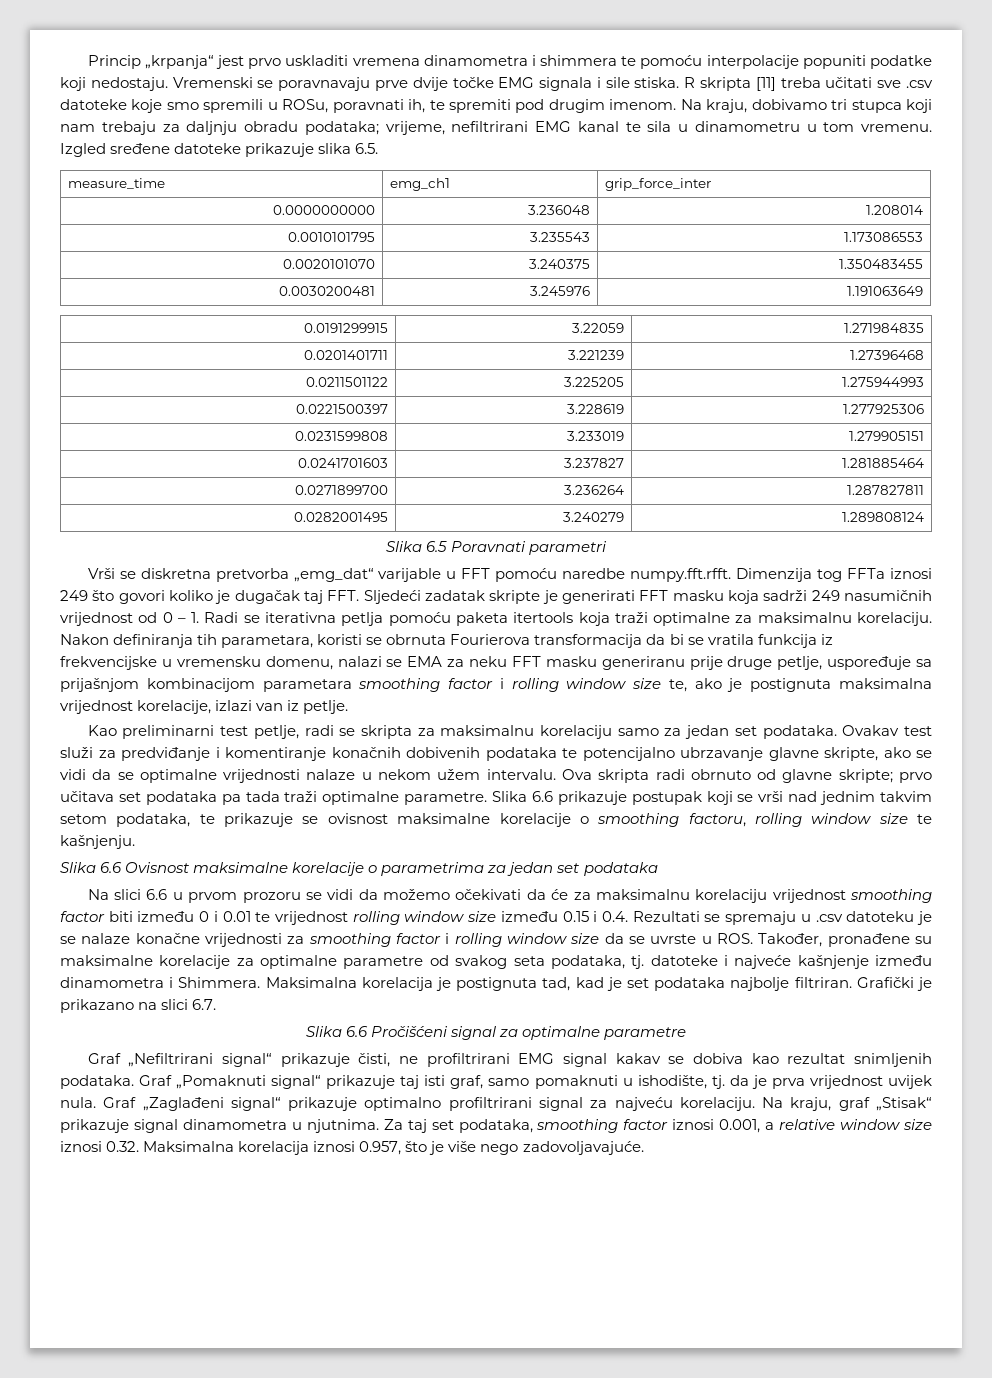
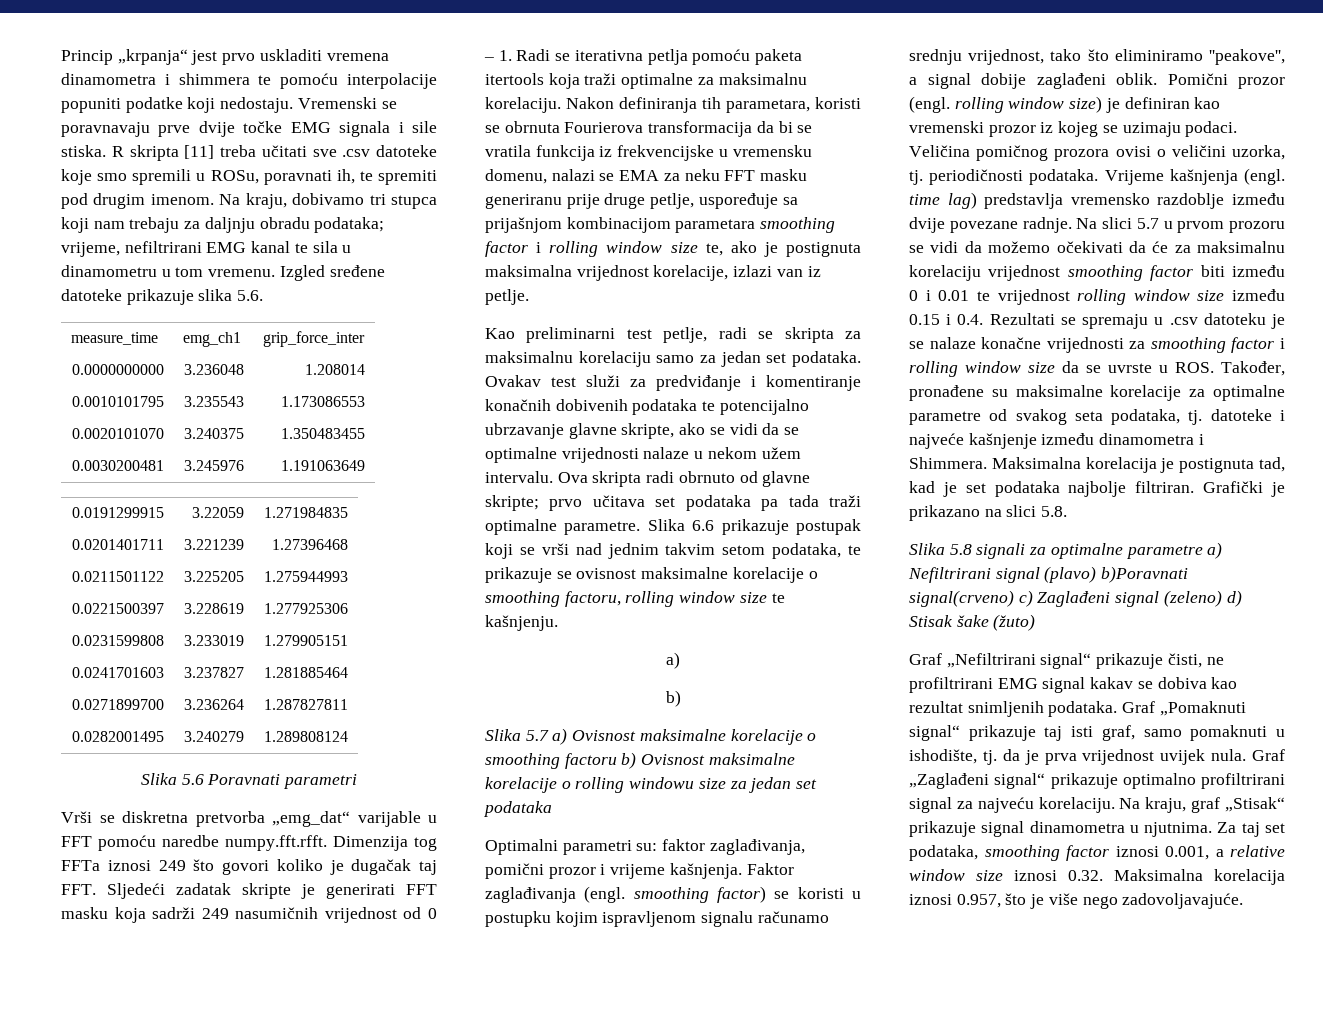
[355,143,379,154] 6.5. -> [237,290,264,301] 5.6.
[426,541,448,552] 6.5 -> [181,774,204,785] 5.6
[60,862,658,876] // Slika 6.6 Ovisnost maksimalne korelacije o parametrima za jedan set podataka // -> [666,652,680,669] [665,690,681,707] [485,728,817,745] [485,752,795,769] [485,777,818,793] [483,801,552,817] [485,839,805,855] [485,863,794,879] [485,886,861,903] [485,911,829,927] [909,49,1285,65] [909,73,1285,89] [909,96,1221,113] [909,121,1238,137] [909,145,1285,161] [909,168,1285,185] [909,192,1285,209] [909,217,1072,233] // a) // b) // Slika 5.7 a) Ovisnost maksimalne korelacije o smoothing factoru b) Ovisnost maksimalne korelacije o rolling windowu size za jedan set podataka // Optimalni parametri su: faktor zaglađivanja, pomični prozor i vrijeme kašnjenja. Faktor zaglađivanja (engl. smoothing factor) se koristi u postupku kojim ispravljenom signalu računamo srednju vrijednost, tako što eliminiramo ''peakove'', a signal dobije zaglađeni oblik. Pomični prozor (engl. rolling window size) je definiran kao vremenski prozor iz kojeg se uzimaju podaci. Veličina pomičnog prozora ovisi o veličini uzorka, tj. periodičnosti podataka. Vrijeme kašnjenja (engl. time lag) predstavlja vremensko razdoblje između dvije povezane radnje.
[146,889,168,900] 6.6 -> [1136,218,1159,229] 5.7
[192,999,217,1010] [305,1026,687,1040] 6.7. // Slika 6.6 Pročišćeni signal za optimalne parametre -> [1041,506,1068,517] [909,542,1223,559] [908,566,1189,583] [909,590,1242,607] [909,614,1036,631] 5.8. // Slika 5.8 signali za optimalne parametre a) Nefiltrirani signal (plavo) b)Poravnati signal(crveno) c) Zaglađeni signal (zeleno) d) Stisak šake (žuto)

